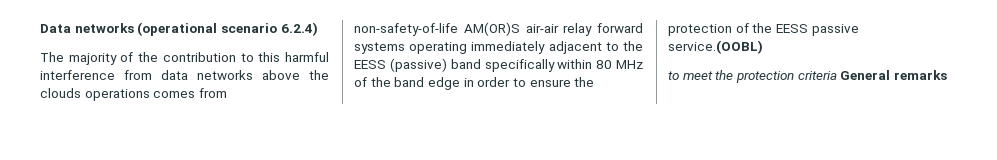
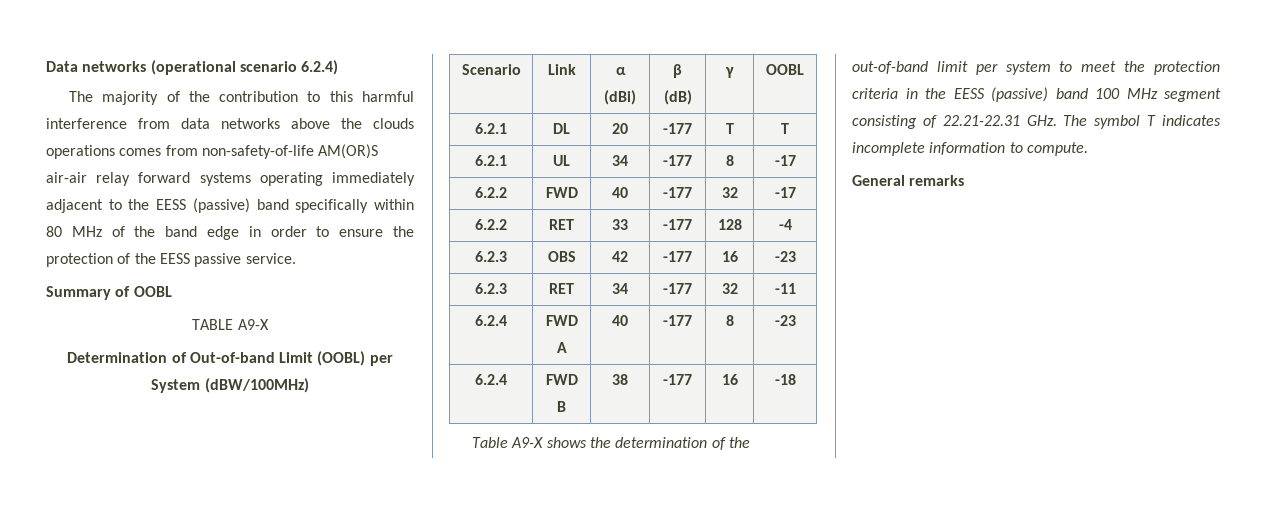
[668,40,763,54] service.(OOBL) // -> [245,253,296,264] [46,286,172,300] [192,319,269,330] [67,351,393,366] [151,378,309,393] [461,64,521,75] [547,64,576,75] [615,67,626,75] [604,90,636,105] [673,64,682,78] [663,90,692,105] [725,67,734,78] [766,64,804,75] [475,123,507,134] [553,123,570,134] [612,123,628,134] [663,123,692,134] [725,123,734,134] [781,123,789,134] [475,155,507,166] [553,155,570,166] [612,155,628,166] [663,155,692,166] [725,155,734,166] [774,155,796,166] [475,187,507,198] [545,187,578,198] [612,187,628,198] [663,187,692,198] [721,187,738,198] [774,187,796,198] [475,219,507,230] [549,219,574,230] [612,219,628,230] [663,219,692,230] [717,219,742,230] [778,219,792,230] [475,251,507,262] [547,251,576,262] [612,251,628,262] [663,251,692,262] [721,251,738,262] [774,251,796,262] [475,283,507,294] [549,283,574,294] [612,283,628,294] [663,283,692,294] [721,283,738,294] [774,283,796,294] [475,315,507,326] [545,315,578,326] [556,342,567,353] [612,315,628,326] [663,315,692,326] [725,315,734,326] [774,315,796,326] [475,374,507,385] [545,374,578,385] [557,401,566,412] [612,374,628,385] [663,374,692,385] [721,374,738,385] [774,374,796,385] [471,437,750,450] [852,61,1051,75] service. // Summary of OOBL // TABLE A9-X // Determination of Out-of-band Limit (OOBL) per System (dBW/100MHz) // Scenario | Link | α (dBi) | β (dB) | γ | OOBL // 6.2.1 | DL | 20 | -177 | T | T // 6.2.1 | UL | 34 | -177 | 8 | -17 // 6.2.2 | FWD | 40 | -177 | 32 | -17 // 6.2.2 | RET | 33 | -177 | 128 | -4 // 6.2.3 | OBS | 42 | -177 | 16 | -23 // 6.2.3 | RET | 34 | -177 | 32 | -11 // 6.2.4 | FWD A | 40 | -177 | 8 | -23 // 6.2.4 | FWD B | 38 | -177 | 16 | -18 // Table A9-X shows the determination of the out-of-band limit per system
(837, 75) none -> [905,87,1221,102] [852,115,1221,129] [852,142,1088,156] in the EESS (passive) band 100 MHz segment consisting of 22.21-22.31 GHz. The symbol T indicates incomplete information to compute. //

